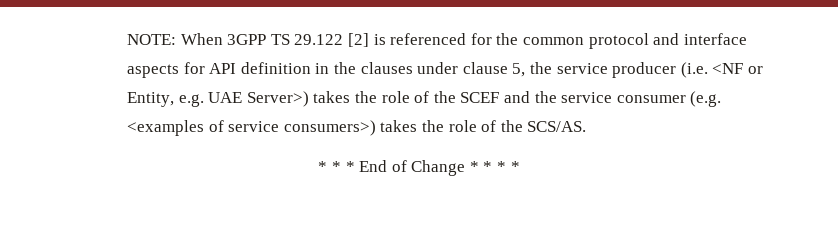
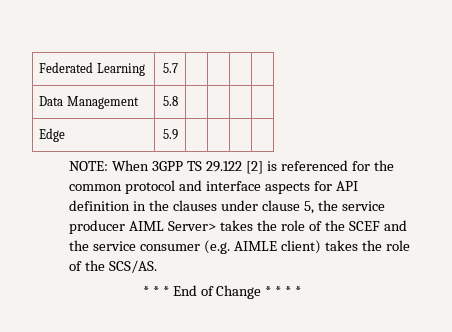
(127, 39) none -> [39,62,145,76] [162,63,178,73] [39,96,139,109] [162,96,178,106] [39,128,66,142] [162,129,178,140] Federated Learning | 5.7 | | | | // Data Management | 5.8 | | | | // Edge | 5.9 | | | | //
[680,62,763,78] [127,91,309,107] (i.e. <NF or Entity, e.g. UAE Server>) -> [129,221,217,231] AIML Server>
[127,120,376,136] <examples of service consumers>) -> [234,240,321,254] AIMLE client)

